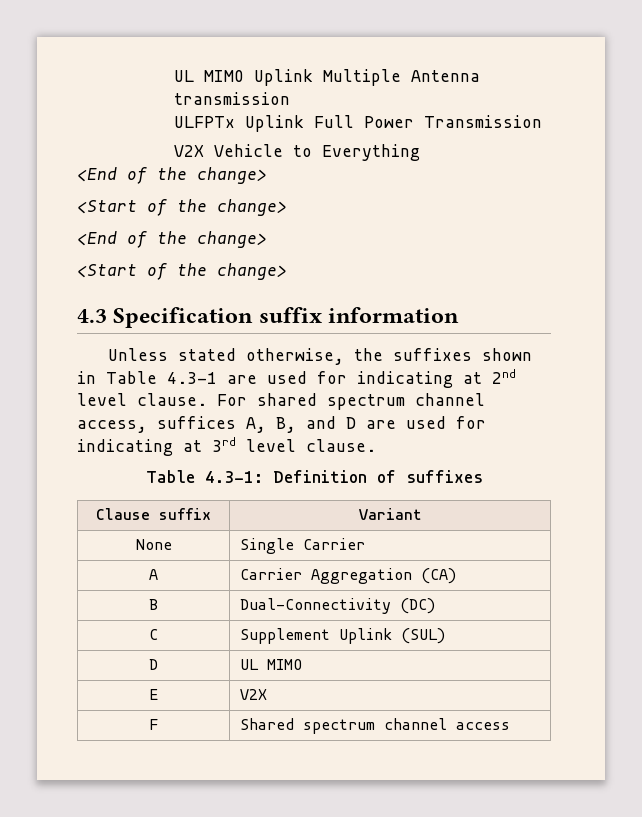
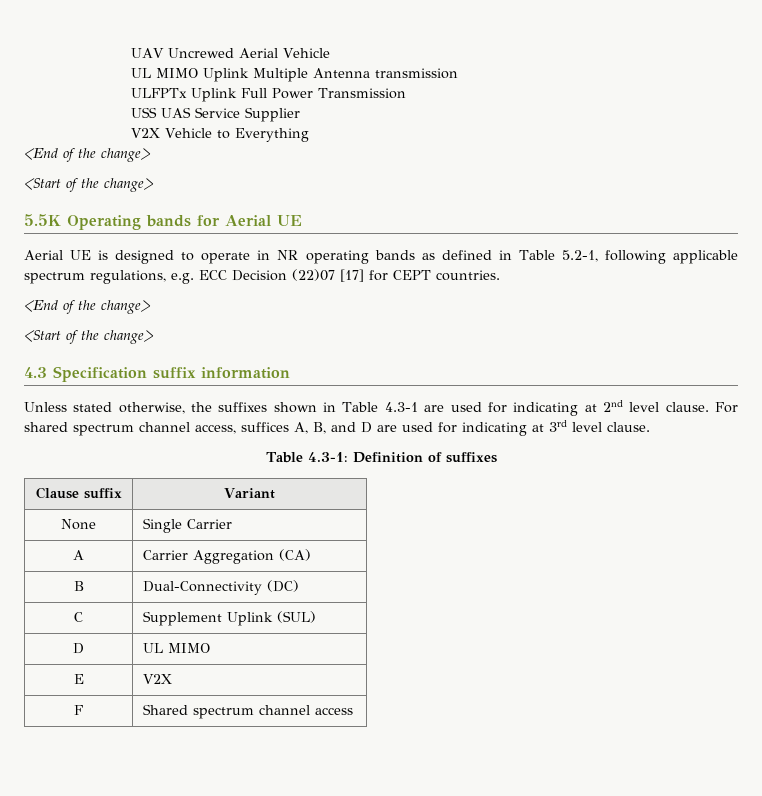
(173, 76) none -> [131,48,331,58] UAV Uncrewed Aerial Vehicle //
(542, 121) none -> [131,107,301,122] // USS UAS Service Supplier
(287, 207) none -> [24,214,302,230] [24,250,738,264] [24,269,500,284] // 5.5K Operating bands for Aerial UE // Aerial UE is designed to operate in NR operating bands as defined in Table 5.2-1, following applicable spectrum regulations, e.g. ECC Decision (22)07 [17] for CEPT countries.

